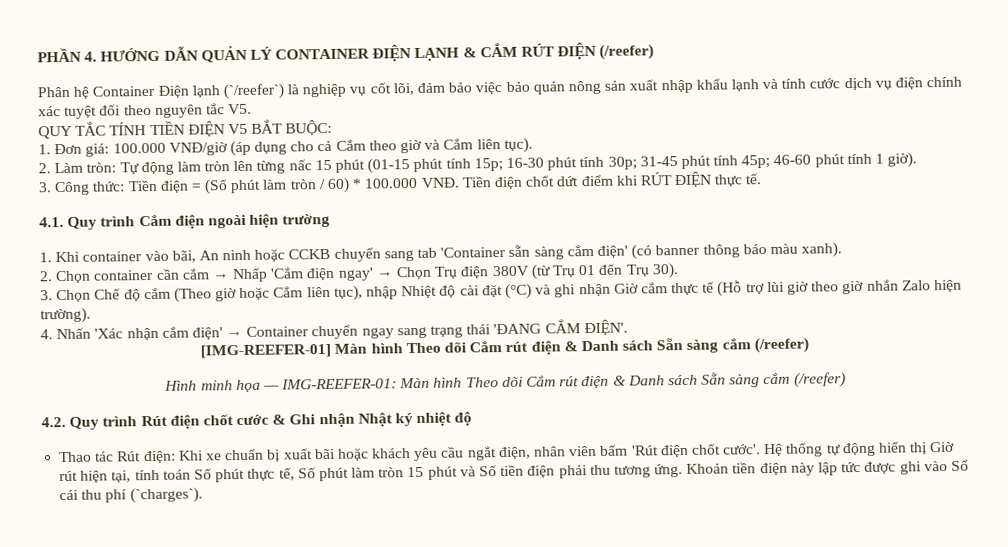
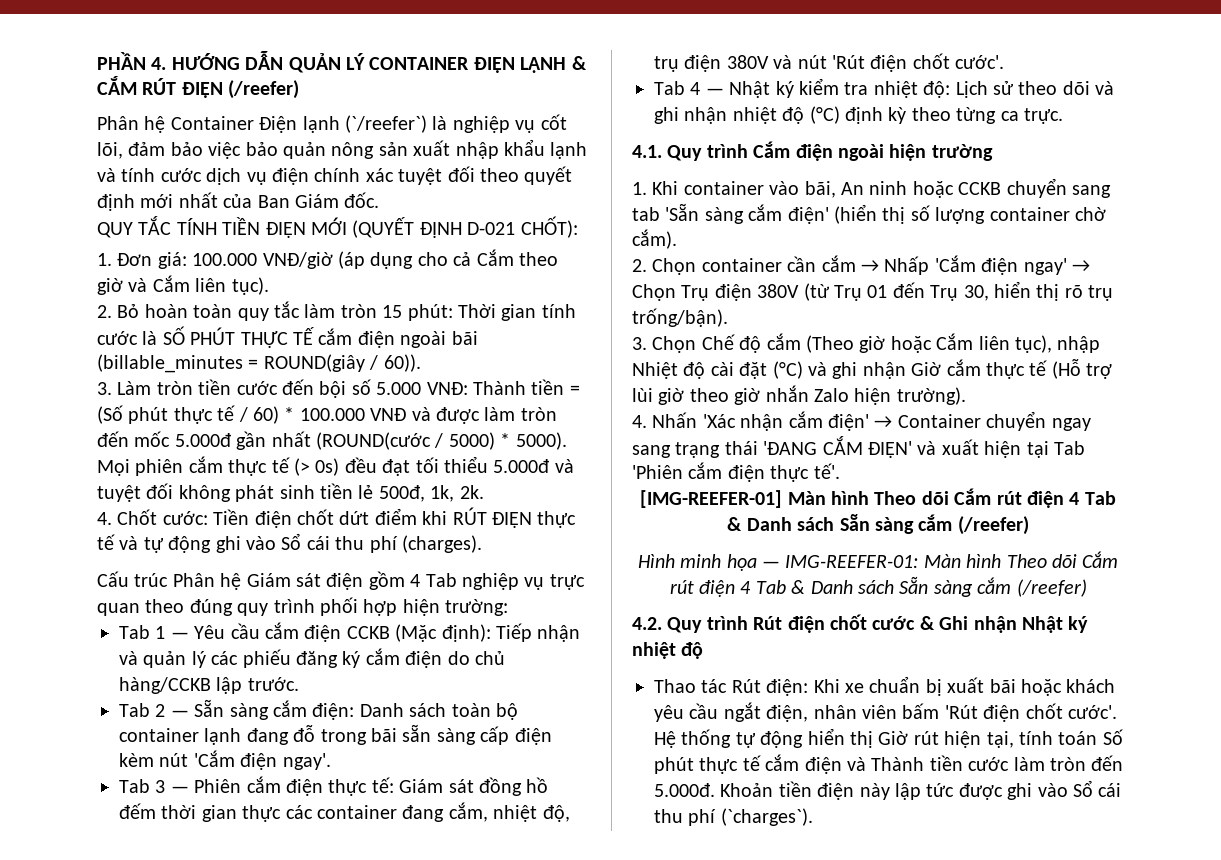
[154,103,253,118] nguyên tắc V5. -> [524,166,573,185] [97,192,380,211] quyết định mới nhất của Ban Giám đốc.
[227,119,333,136] V5 BẮT BUỘC: -> [311,216,578,238] MỚI (QUYẾT ĐỊNH D-021 CHỐT):
[54,152,918,176] [38,179,189,196] Làm tròn: Tự động làm tròn lên từng nấc 15 phút (01-15 phút tính 15p; 16-30 phút tính 30p; 31-45 phút tính 45p; 46-60 phút tính 1 giờ). // 3. Công thức: Tiền điện -> [117,301,576,321] [97,326,478,348] [97,354,421,373] [97,379,565,398] Bỏ hoàn toàn quy tắc làm tròn 15 phút: Thời gian tính cước là SỐ PHÚT THỰC TẾ cắm điện ngoài bãi (billable_minutes = ROUND(giây / 60)). // 3. Làm tròn tiền cước đến bội số 5.000 VNĐ: Thành tiền
[262,179,317,190] làm tròn -> [173,405,236,424] thực tế
[420,177,460,188] VNĐ. -> [370,407,557,424] [97,431,567,450] [97,456,574,476] [97,483,484,502] [97,509,208,525] VNĐ và được làm tròn đến mốc 5.000đ gần nhất (ROUND(cước / 5000) * 5000). Mọi phiên cắm thực tế (> 0s) đều đạt tối thiểu 5.000đ và tuyệt đối không phát sinh tiền lẻ 500đ, 1k, 2k. // 4. Chốt cước:
[745,173,763,185] tế. -> [97,533,482,553] [97,571,585,590] [97,597,509,616] [119,622,581,642] [119,648,505,668] [119,677,299,694] [119,699,518,720] [119,724,552,745] [119,750,331,770] [119,776,549,796] [119,802,570,822] [654,53,1005,72] [654,78,1115,98] [654,106,1063,124] tế và tự động ghi vào Sổ cái thu phí (charges). // Cấu trúc Phân hệ Giám sát điện gồm 4 Tab nghiệp vụ trực quan theo đúng quy trình phối hợp hiện trường: // Tab 1 — Yêu cầu cắm điện CCKB (Mặc định): Tiếp nhận và quản lý các phiếu đăng ký cắm điện do chủ hàng/CCKB lập trước. // Tab 2 — Sẵn sàng cắm điện: Danh sách toàn bộ container lạnh đang đỗ trong bãi sẵn sàng cấp điện kèm nút 'Cắm điện ngay'. // Tab 3 — Phiên cắm điện thực tế: Giám sát đồng hồ đếm thời gian thực các container đang cắm, nhiệt độ, trụ điện 380V và nút 'Rút điện chốt cước'. // Tab 4 — Nhật ký kiểm tra nhiệt độ: Lịch sử theo dõi và ghi nhận nhiệt độ (°C) định kỳ theo từng ca trực.
[440,244,531,258] 'Container sẵn -> [665,203,700,221] 'Sẵn
[631,242,843,260] (có banner thông báo màu xanh). -> [834,204,1106,224] [632,229,677,249] (hiển thị số lượng container chờ cắm).
[651,263,679,279] 30). -> [963,281,1114,301] [632,308,728,327] 30, hiển thị rõ trụ trống/bận).
[583,319,628,336] ĐIỆN'. -> [868,439,1085,458] [632,462,840,482] ĐIỆN' và xuất hiện tại Tab 'Phiên cắm điện thực tế'.
(561, 347) none -> [1069,491,1116,505] 4 Tab
(610, 382) none -> [740,580,786,594] 4 Tab
[278,463,684,482] tế, Số phút làm tròn 15 phút và Số tiền điện phải thu tương ứng. -> [742,754,1124,774] [654,783,715,797] tế cắm điện và Thành tiền cước làm tròn đến 5.000đ.

